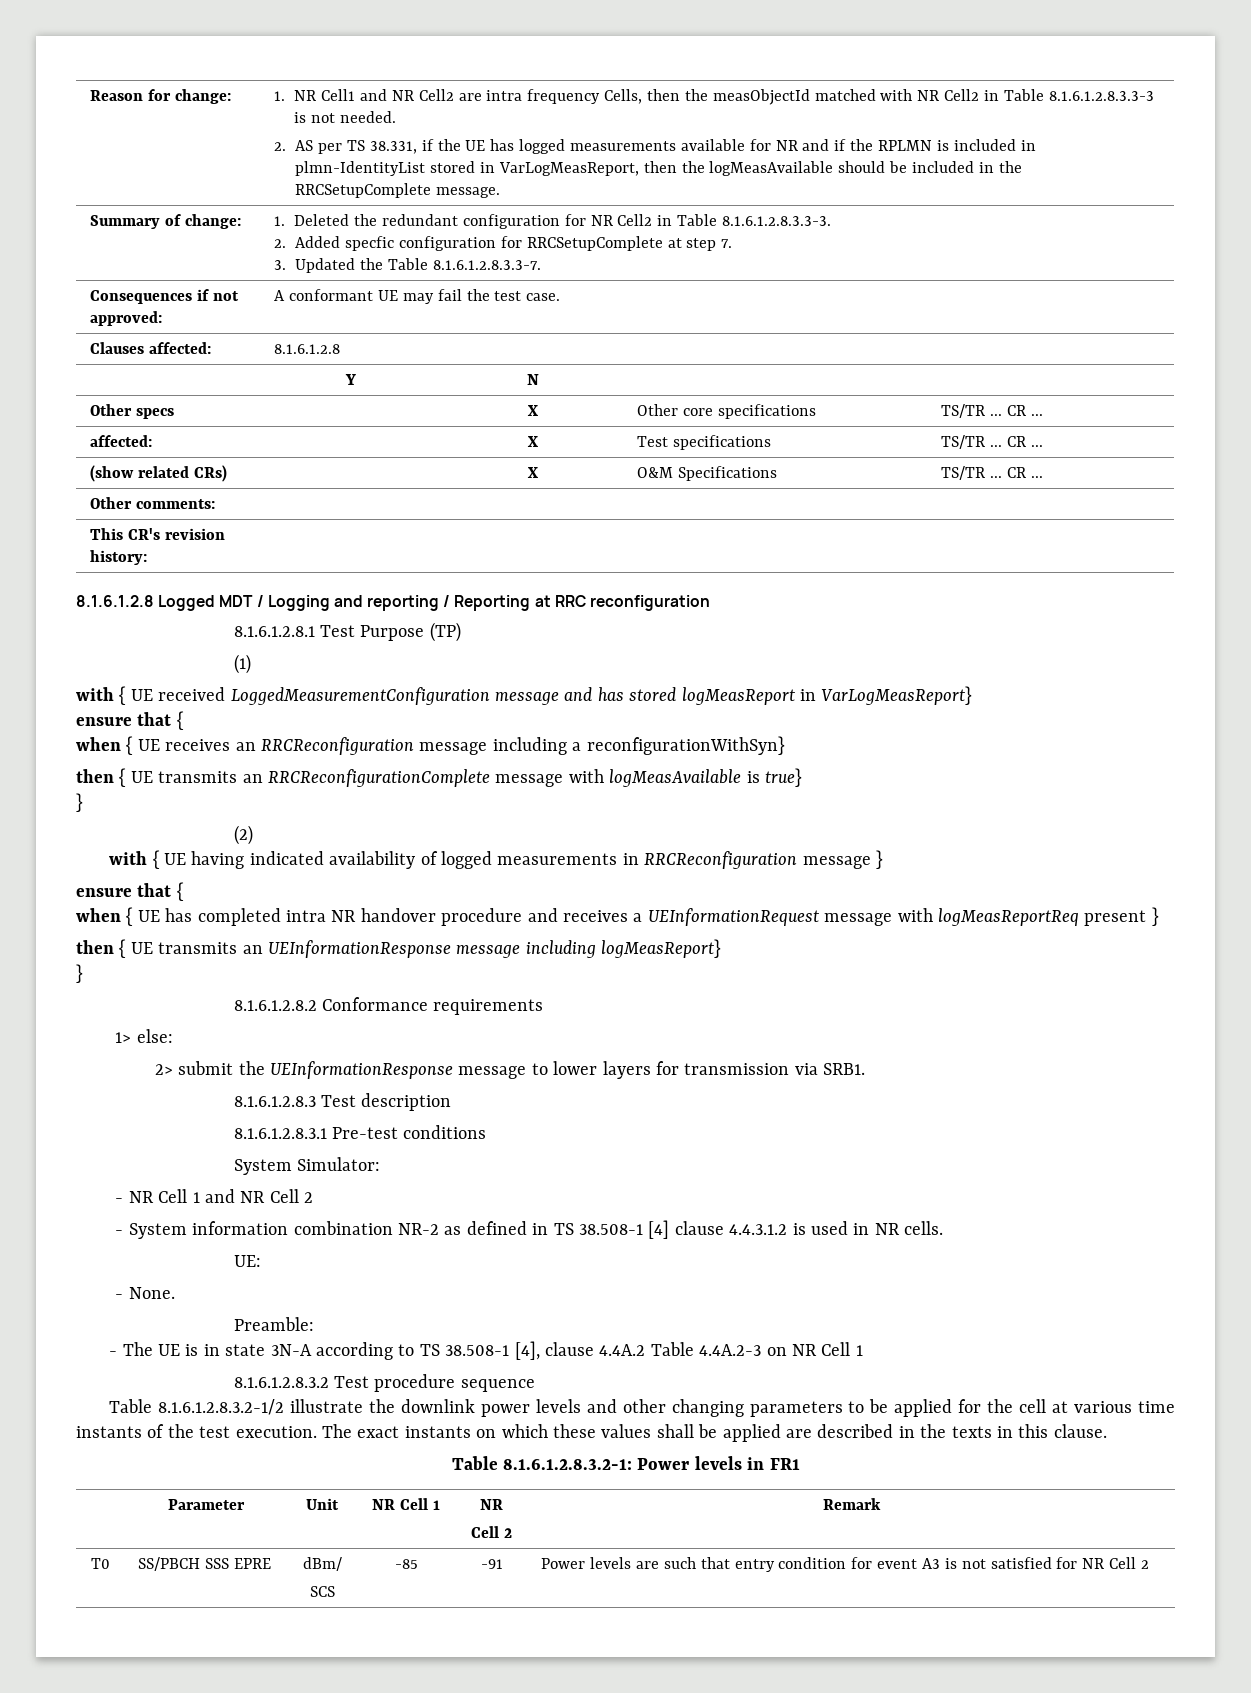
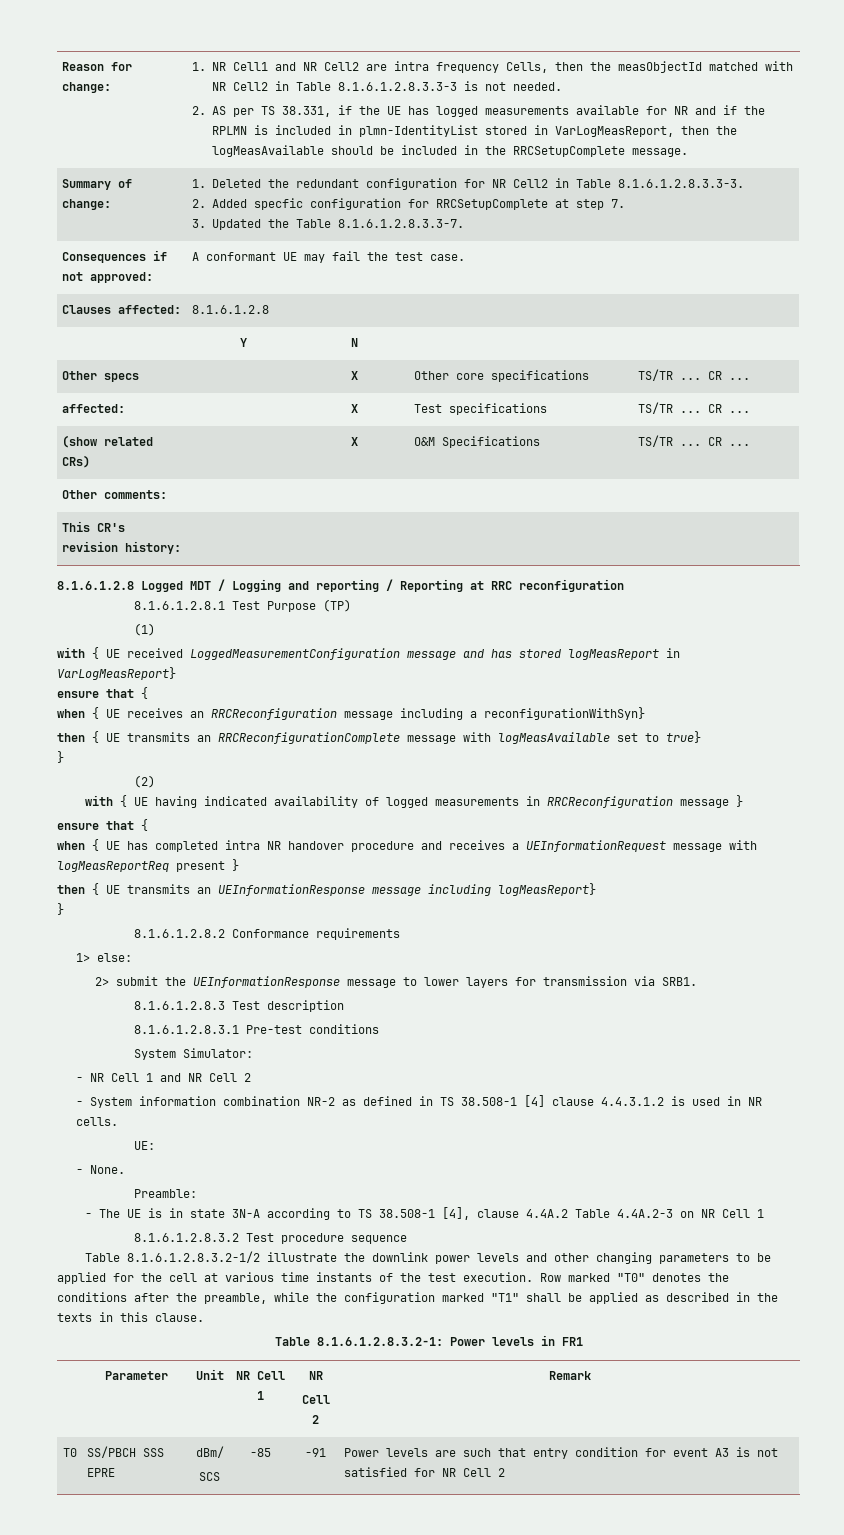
[746,771,760,783] is -> [617,733,659,742] set to
[322,1424,652,1438] The exact instants on which these values -> [540,1273,729,1282] [57,1292,519,1304] Row marked "T0" denotes the conditions after the preamble, while the configuration marked "T1"
[785,1429,812,1438] are -> [645,1295,659,1302] as

